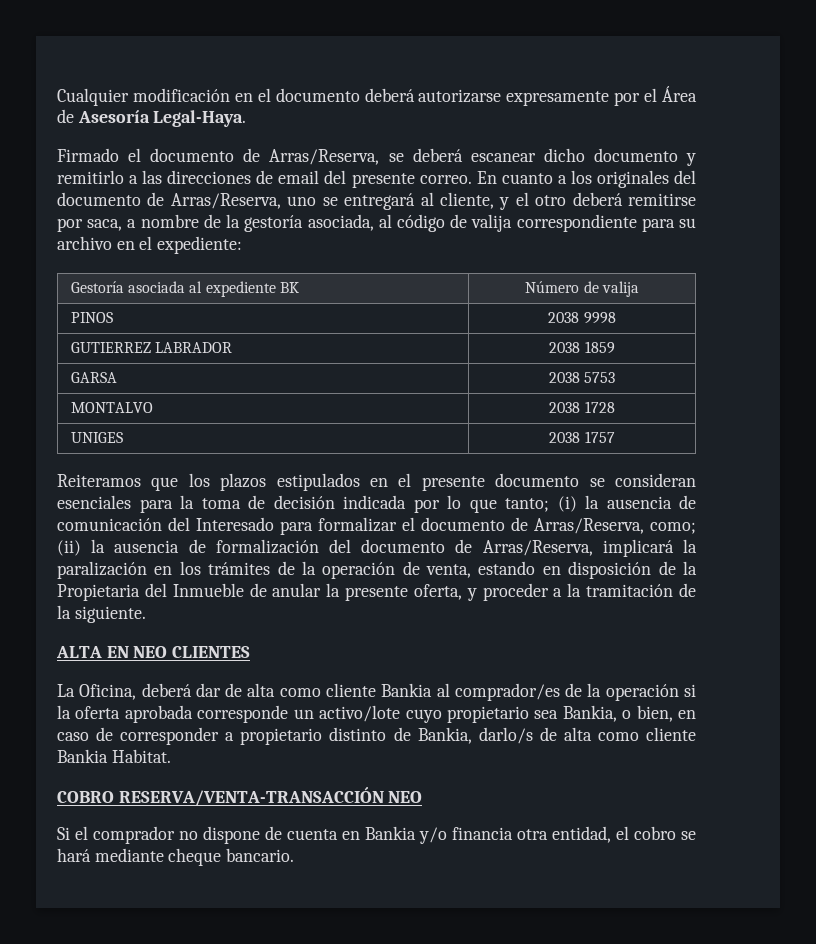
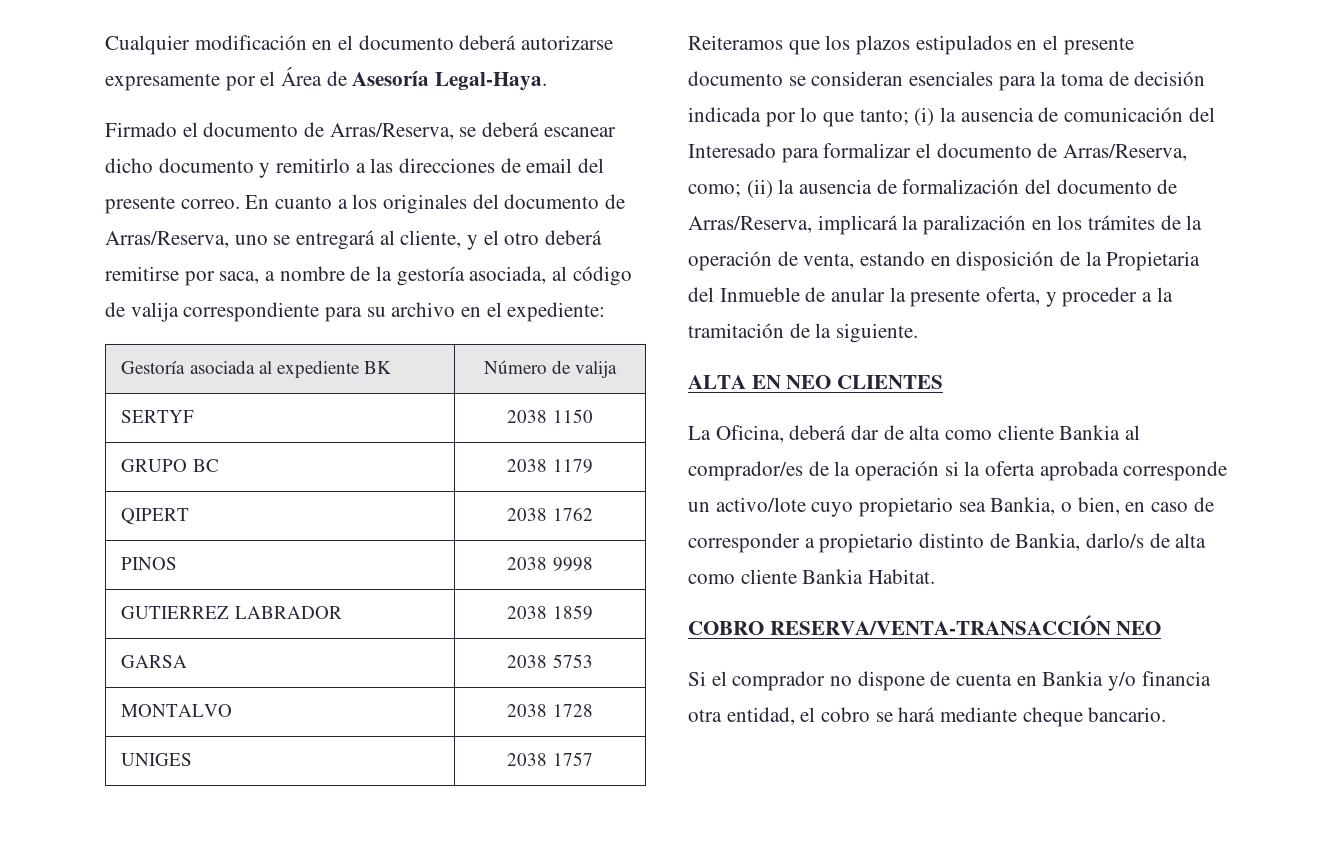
(639, 289) none -> [121,410,195,423] [507,409,593,423] [121,459,219,472] [507,459,593,473] [121,508,190,525] [507,508,593,521] // SERTYF | 2038 1150 // GRUPO BC | 2038 1179 // QIPERT | 2038 1762

